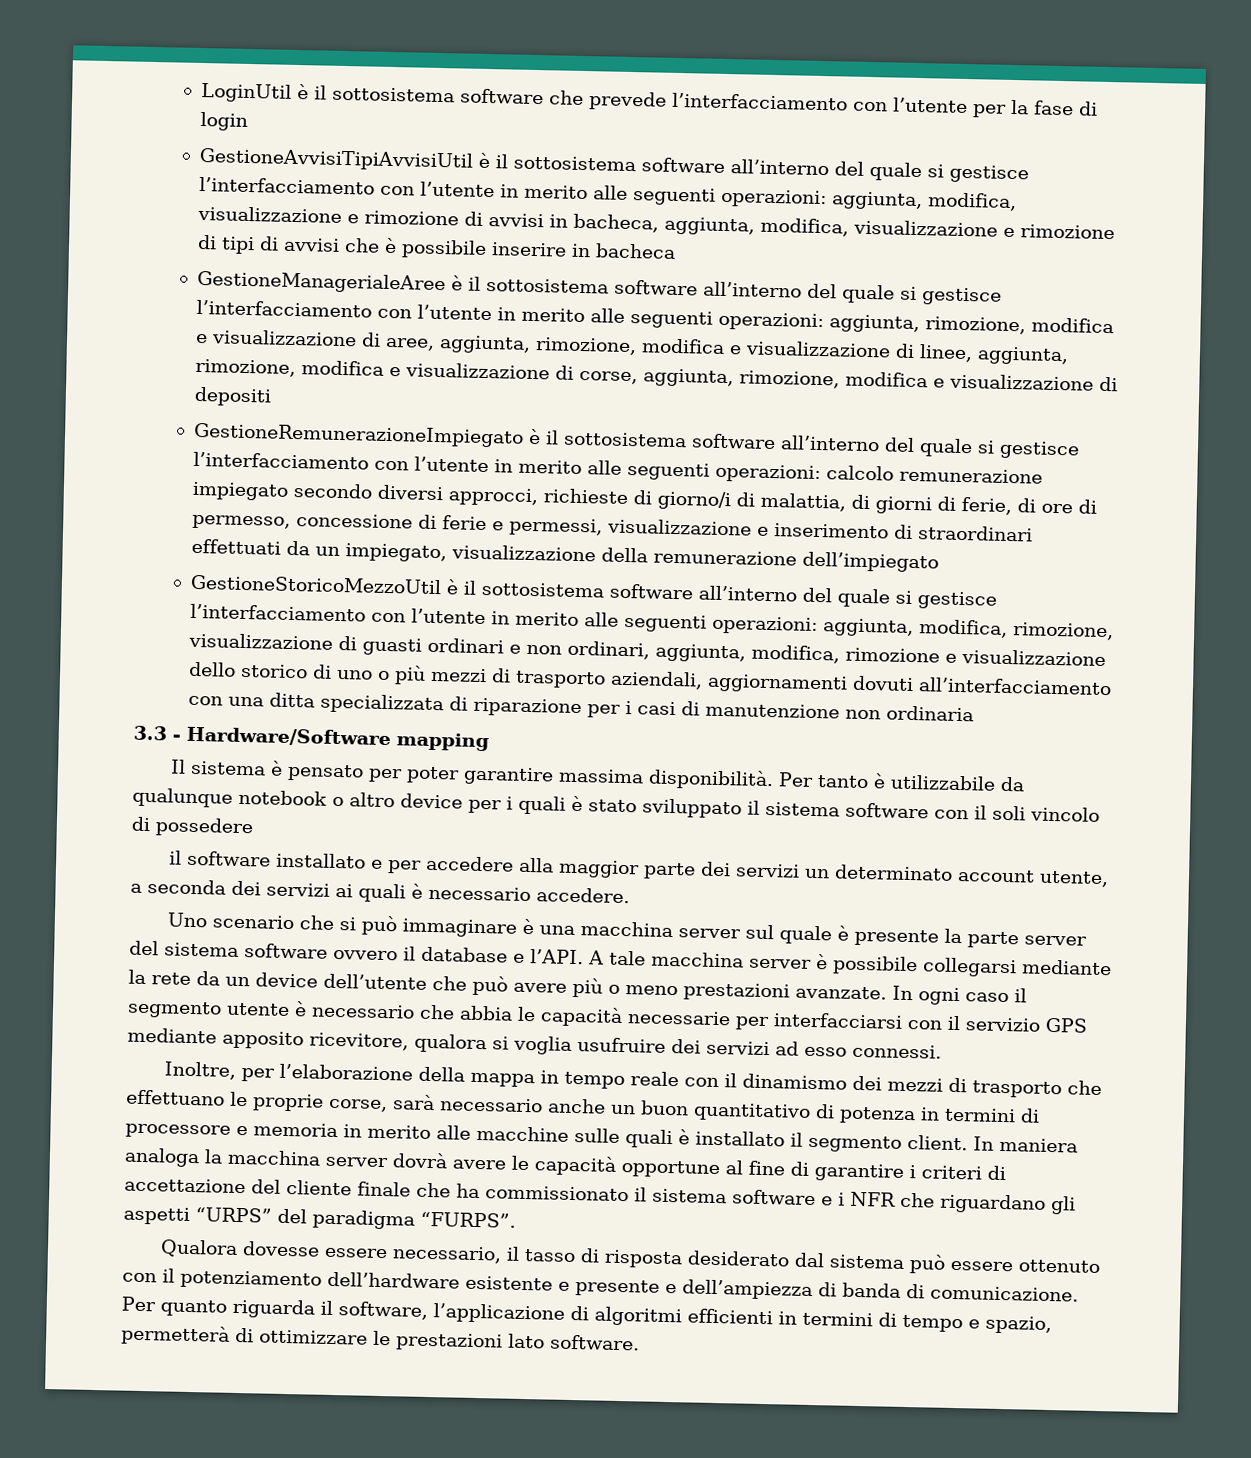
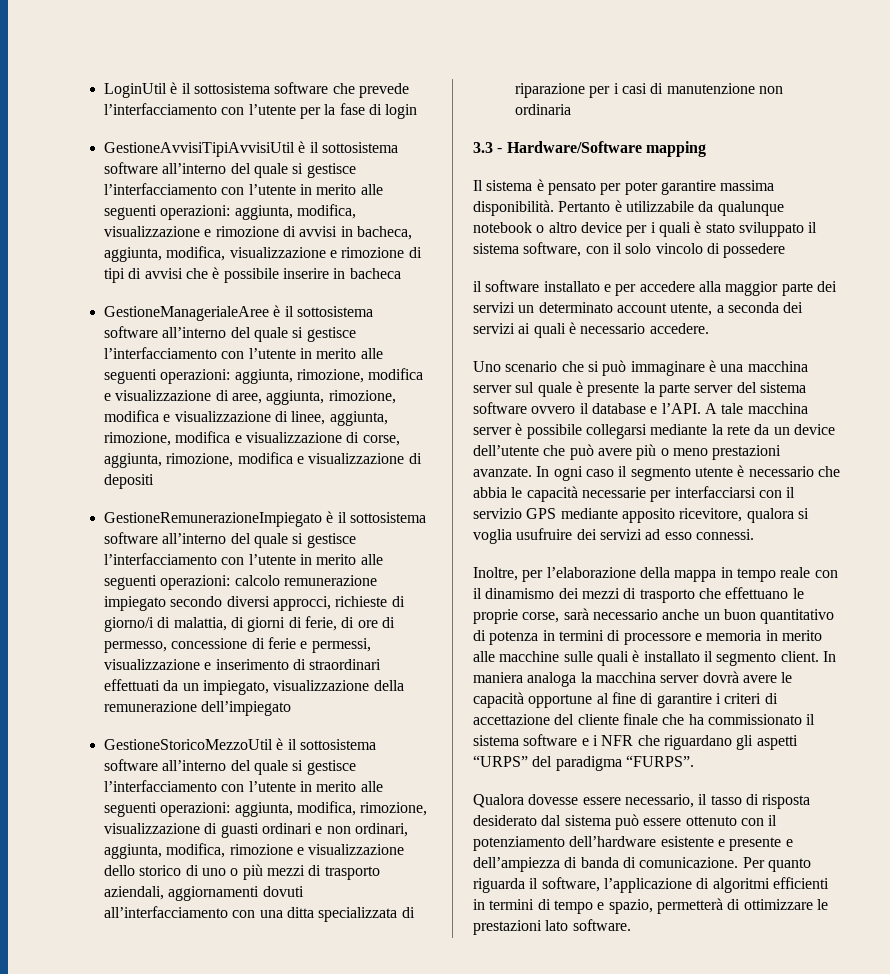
[777,772,869,789] Per tanto -> [558,201,611,212] Pertanto
[845,802,1026,821] software con il soli -> [523,242,652,257] software, con il solo

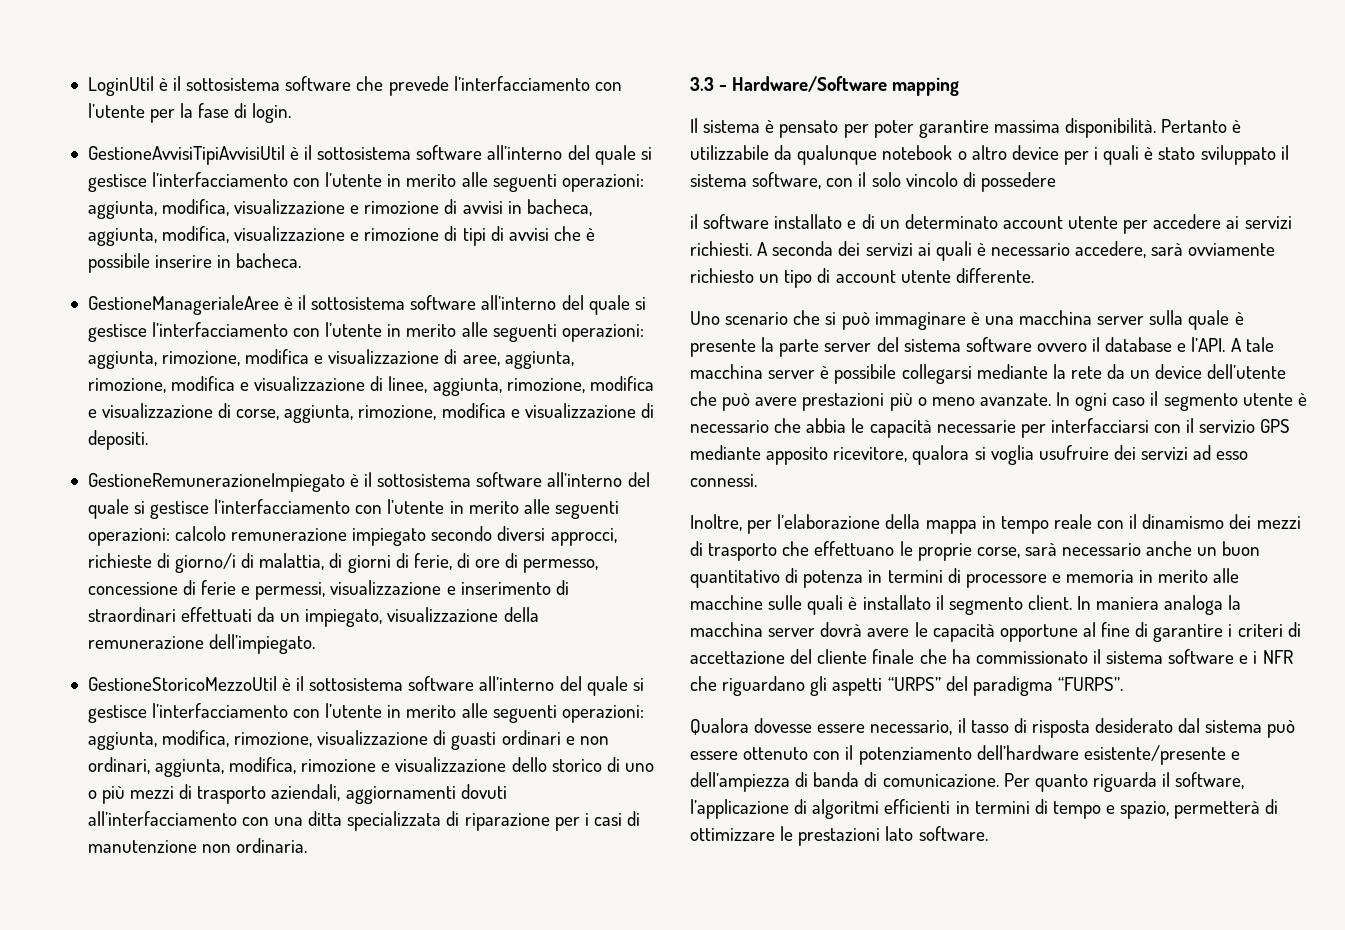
[385,104,418,119] login -> [252,103,292,123] login.
[349,268,401,279] bacheca -> [236,253,302,268] bacheca.
[103,474,154,489] depositi -> [87,430,148,450] depositi.
[201,701,292,716] dell’impiegato -> [208,634,315,654] dell’impiegato.
[514,104,571,115] ordinaria -> [236,838,308,853] ordinaria.
[615,281,837,296] [473,302,724,316] per accedere alla maggior parte dei servizi un determinato account utente, a -> [861,214,1292,234] [690,241,769,256] di un determinato account utente per accedere ai servizi richiesti. A
[649,323,709,334] accedere. -> [1075,241,1276,258] [690,268,1034,288] accedere, sarà ovviamente richiesto un tipo di account utente differente.
[515,382,535,393] sul -> [1149,310,1184,325] sulla
(632, 452) none -> [802,393,885,411] prestazioni
[712,445,782,460] prestazioni -> (975, 401) none
[660,836,782,851] esistente e presente -> [1083,745,1226,765] esistente/presente

